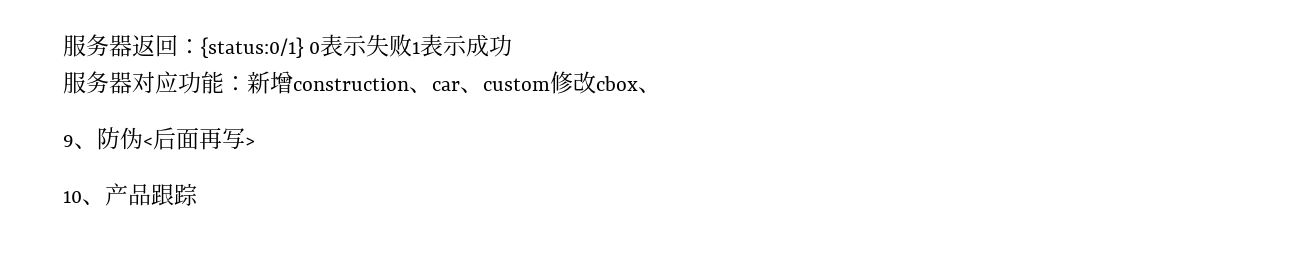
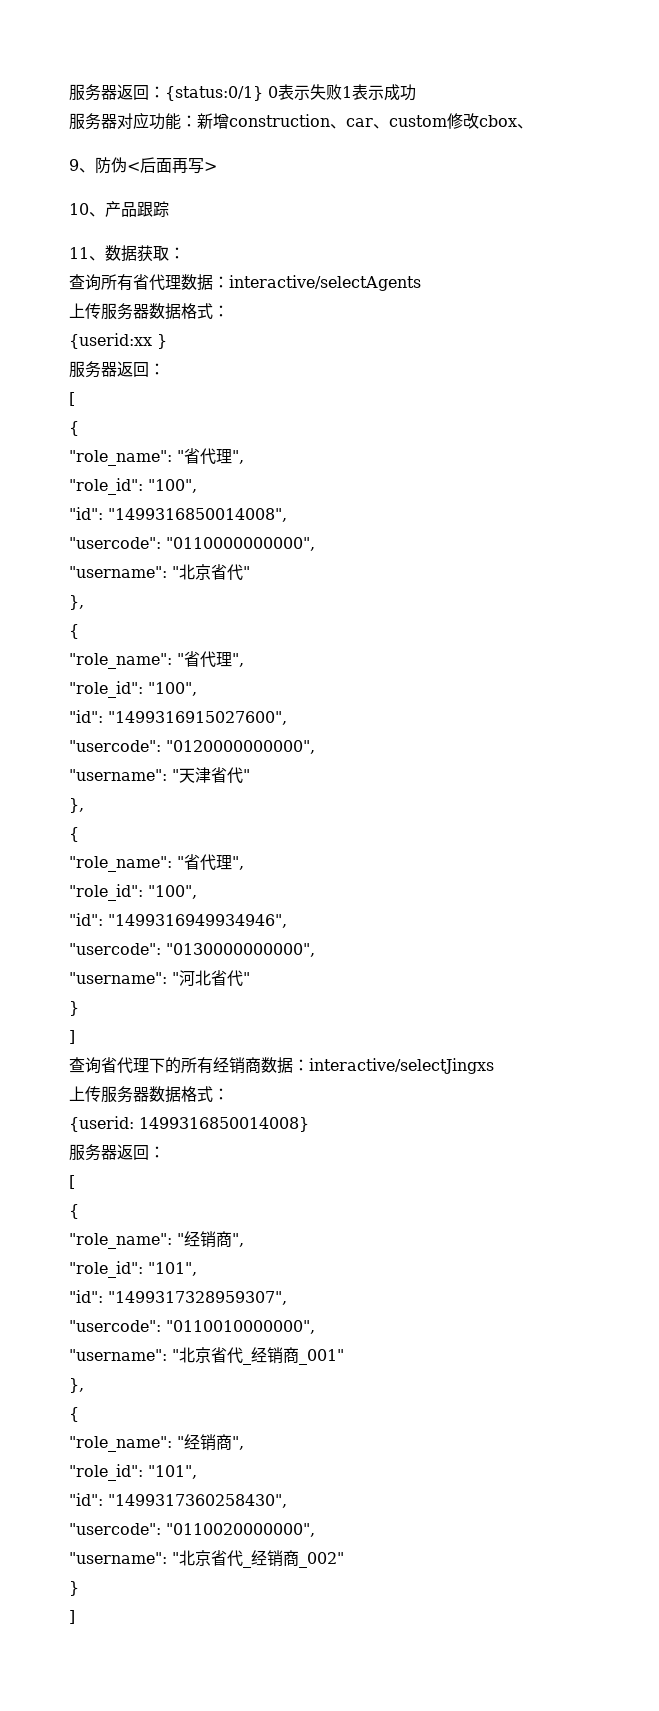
(198, 194) none -> [69,245,185,262] [69,274,421,291] [69,303,229,320] [69,333,167,349] [69,361,165,378] [69,392,75,406] [69,421,79,436] [69,448,244,466] [69,478,197,495] [69,507,287,522] [69,537,315,551] [69,564,250,581] [69,595,84,610] [69,624,79,639] [69,651,244,669] [69,681,197,698] [69,710,287,725] [69,740,315,754] [69,767,250,784] [69,798,84,813] [69,827,79,842] [69,854,244,872] [69,884,197,901] [69,913,287,928] [69,943,315,957] [69,970,250,987] [69,1001,79,1016] [69,1030,75,1044] [69,1057,494,1074] [69,1086,229,1103] [69,1116,309,1132] [69,1144,165,1161] [69,1175,75,1189] [69,1204,79,1219] [69,1231,244,1249] [69,1261,197,1278] [69,1290,287,1305] [69,1320,315,1334] [69,1347,344,1365] [69,1378,84,1393] [69,1407,79,1422] [69,1434,244,1452] [69,1464,197,1481] [69,1493,287,1508] [69,1523,315,1537] [69,1550,344,1568] [69,1581,79,1596] [69,1610,75,1624] // 11、数据获取： // 查询所有省代理数据：interactive/selectAgents // 上传服务器数据格式： // {userid:xx } // 服务器返回： // [ // { // "role_name": "省代理", // "role_id": "100", // "id": "1499316850014008", // "usercode": "0110000000000", // "username": "北京省代" // }, // { // "role_name": "省代理", // "role_id": "100", // "id": "1499316915027600", // "usercode": "0120000000000", // "username": "天津省代" // }, // { // "role_name": "省代理", // "role_id": "100", // "id": "1499316949934946", // "usercode": "0130000000000", // "username": "河北省代" // } // ] // 查询省代理下的所有经销商数据：interactive/selectJingxs // 上传服务器数据格式： // {userid: 1499316850014008} // 服务器返回： // [ // { // "role_name": "经销商", // "role_id": "101", // "id": "1499317328959307", // "usercode": "0110010000000", // "username": "北京省代_经销商_001" // }, // { // "role_name": "经销商", // "role_id": "101", // "id": "1499317360258430", // "usercode": "0110020000000", // "username": "北京省代_经销商_002" // } // ]

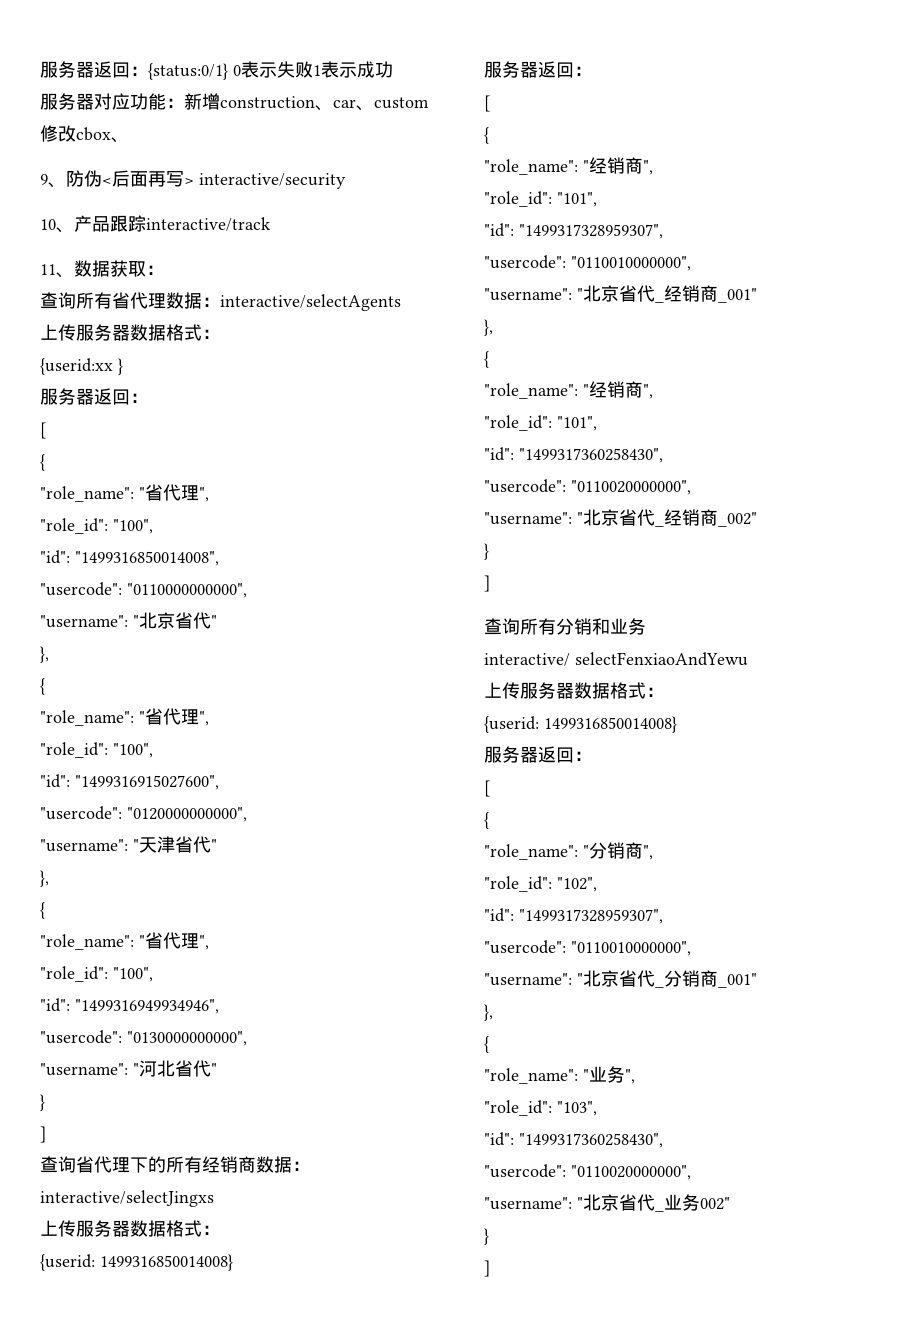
(217, 166) none -> [199,173,346,189] interactive/security
(169, 209) none -> [146,217,271,231] interactive/track
(75, 1617) none -> [484,618,646,635] [484,652,748,666] [484,682,664,699] [484,716,677,733] [484,746,592,763] [484,780,490,797] [484,812,489,829] [484,842,653,860] [484,876,597,892] [484,908,663,924] [484,940,691,956] [484,970,757,988] [484,1004,493,1021] [484,1036,489,1053] [484,1066,635,1084] [484,1100,597,1116] [484,1132,663,1148] [484,1164,691,1180] [484,1194,730,1212] [484,1228,489,1245] [484,1260,490,1277] // 查询所有分销和业务 // interactive/ selectFenxiaoAndYewu // 上传服务器数据格式： // {userid: 1499316850014008} // 服务器返回： // [ // { // "role_name": "分销商", // "role_id": "102", // "id": "1499317328959307", // "usercode": "0110010000000", // "username": "北京省代_分销商_001" // }, // { // "role_name": "业务", // "role_id": "103", // "id": "1499317360258430", // "usercode": "0110020000000", // "username": "北京省代_业务002" // } // ]

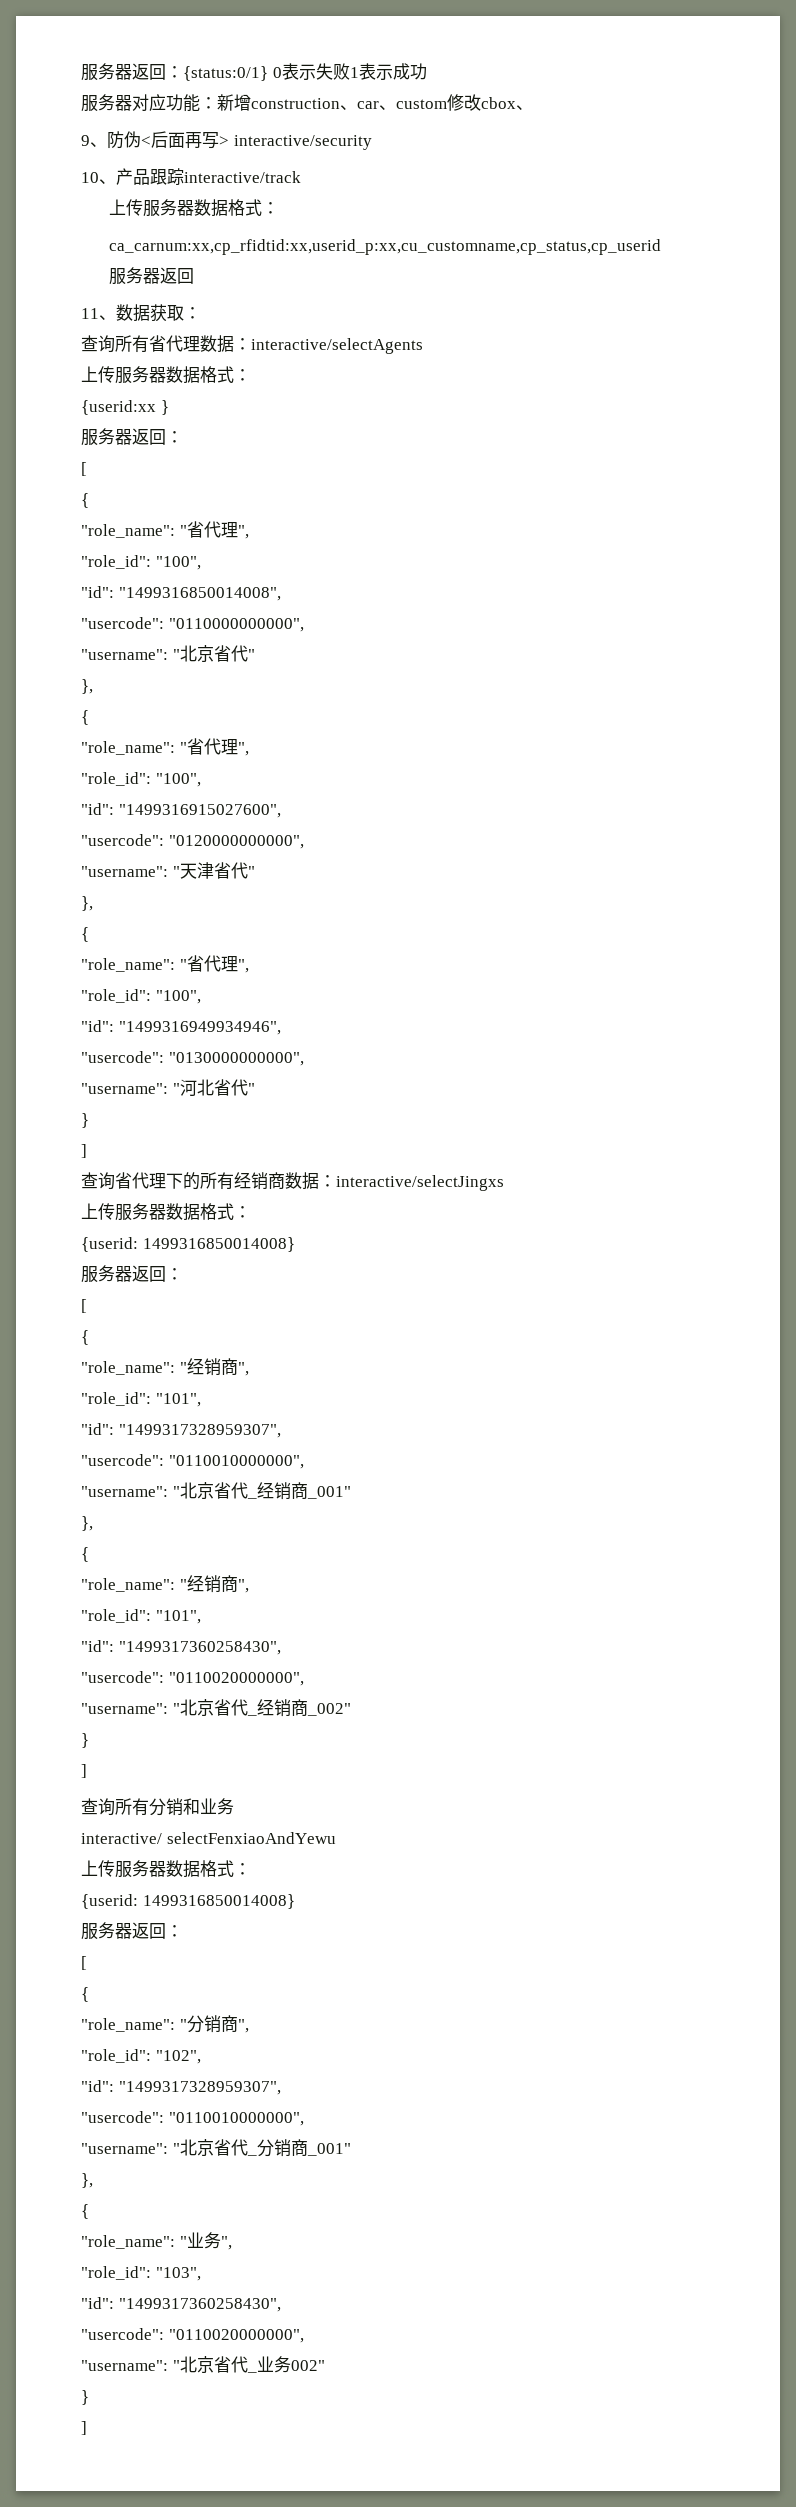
(271, 224) none -> [108,199,279,217] [108,239,661,255] [108,267,194,285] // 上传服务器数据格式： // ca_carnum:xx,cp_rfidtid:xx,userid_p:xx,cu_customname,cp_status,cp_userid // 服务器返回

